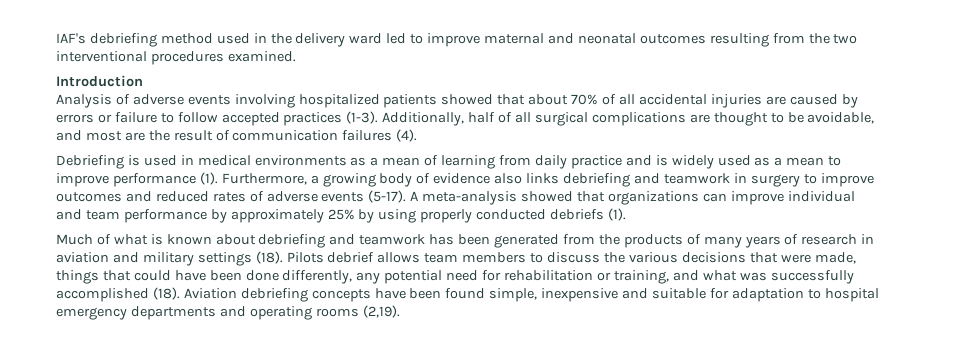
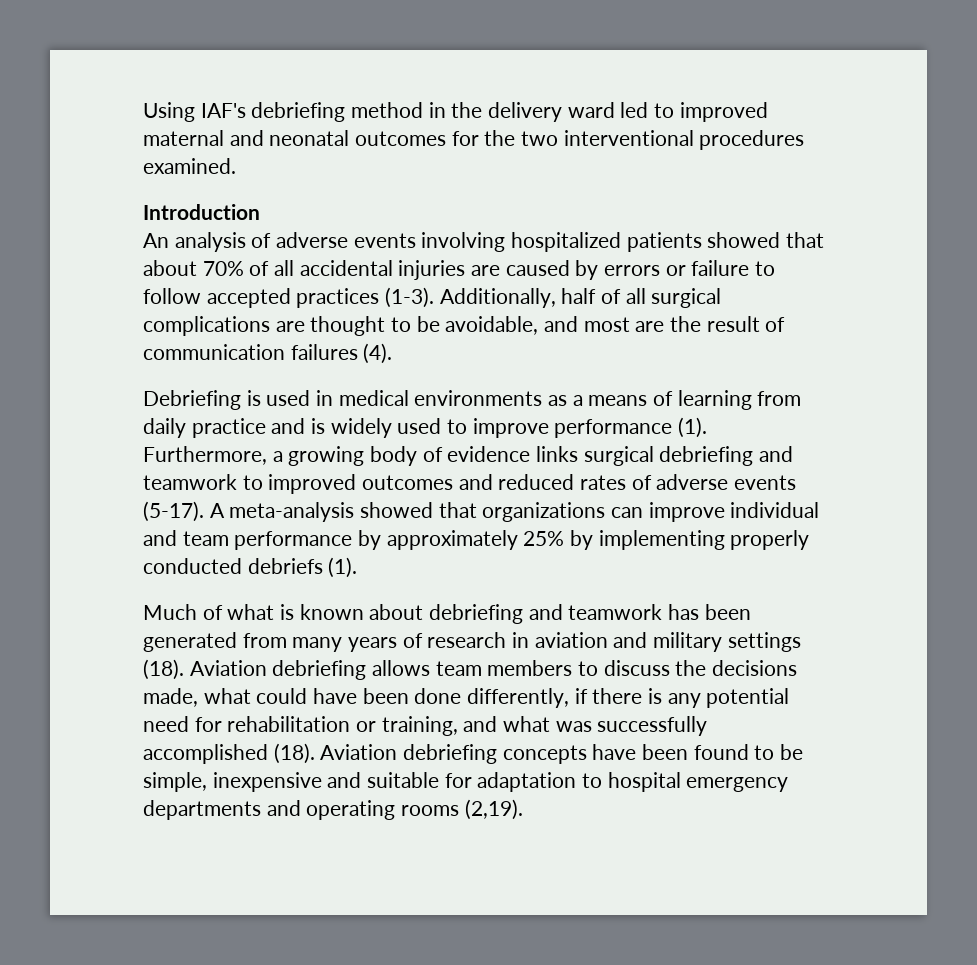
(56, 38) none -> [143,102,195,122] Using
[216,33,250,44] used -> (424, 110) none
[427,33,481,47] improve -> [679,102,768,122] improved
[709,33,805,47] resulting from -> [451,131,479,146] for
[56,94,112,108] Analysis -> [143,232,246,252] An analysis
[382,157,421,166] mean -> [588,395,648,406] means
[754,157,825,166] as a mean -> (442, 426) none
[494,173,874,187] also links debriefing and teamwork in surgery to improve -> [536,446,794,466] [143,474,357,494] links surgical debriefing and teamwork to improved
[378,209,417,223] using -> [598,530,725,550] implementing
[598,234,701,248] the products of -> (287, 640) none
[286,252,375,263] Pilots debrief -> [189,660,367,680] Aviation debriefing
[628,252,856,264] [56,270,131,284] various decisions that were made, things that -> [712,660,798,676] [143,688,251,707] decisions made, what
(353, 277) none -> [574,688,663,704] if there is
(486, 293) none -> [754,744,804,760] to be

